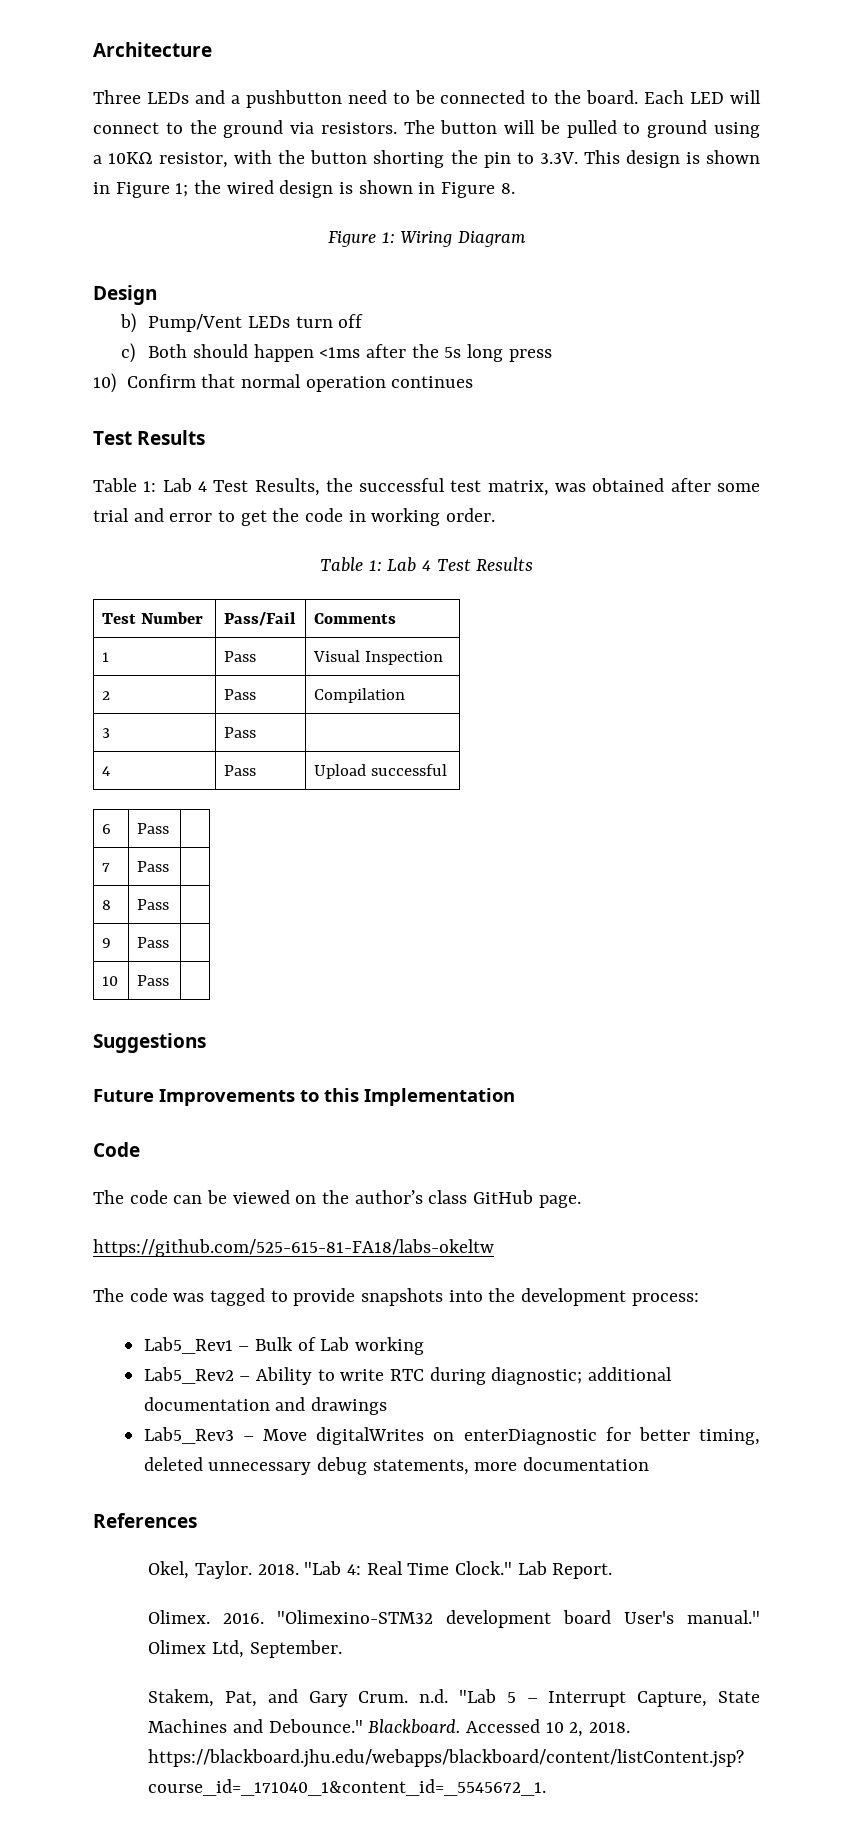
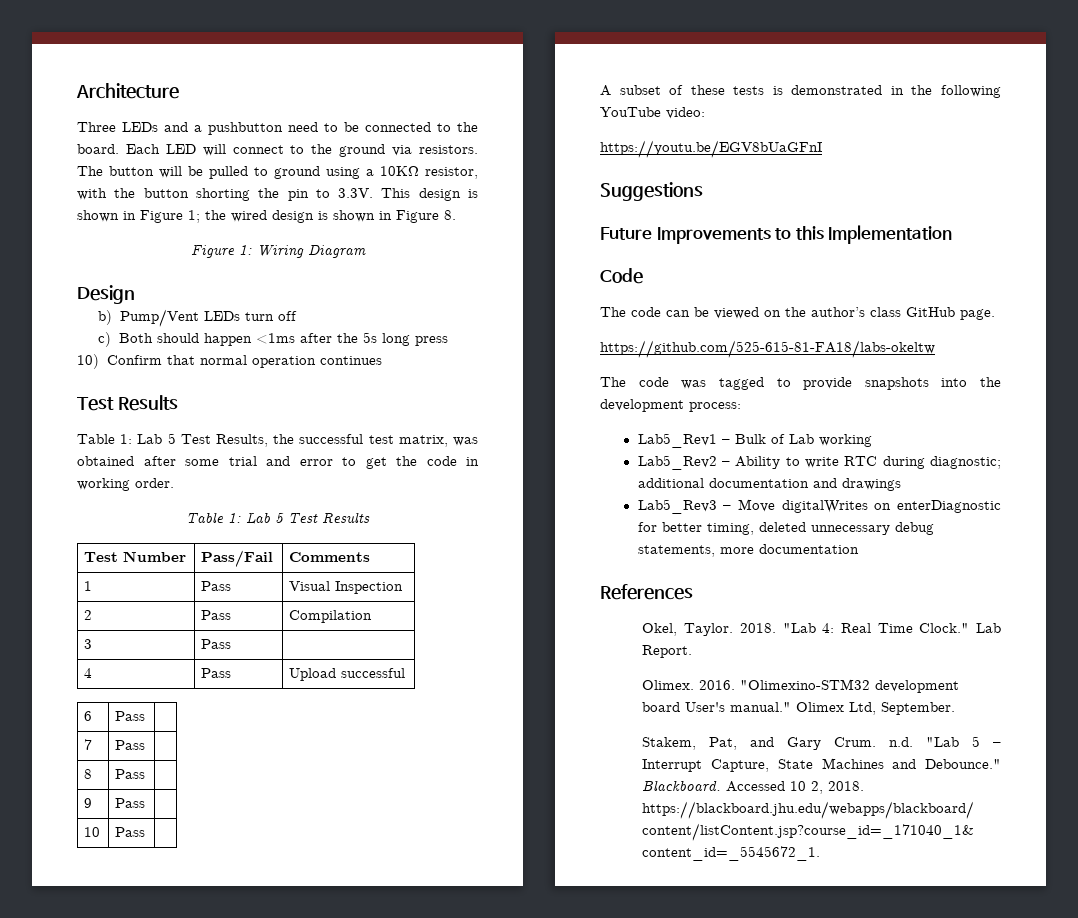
[197,481,207,492] 4 -> [167,433,176,444] 5
[421,560,431,571] 4 -> [275,513,284,523] 5
(170, 980) none -> [600,85,1001,98] [600,107,705,119] [600,140,822,158] // A subset of these tests is demonstrated in the following YouTube video: // https://youtu.be/EGV8bUaGFnI

